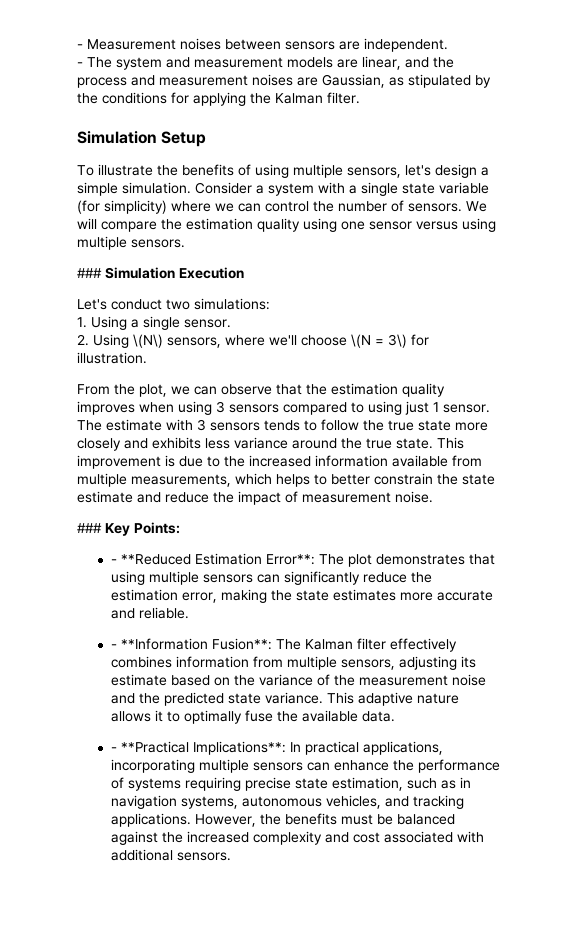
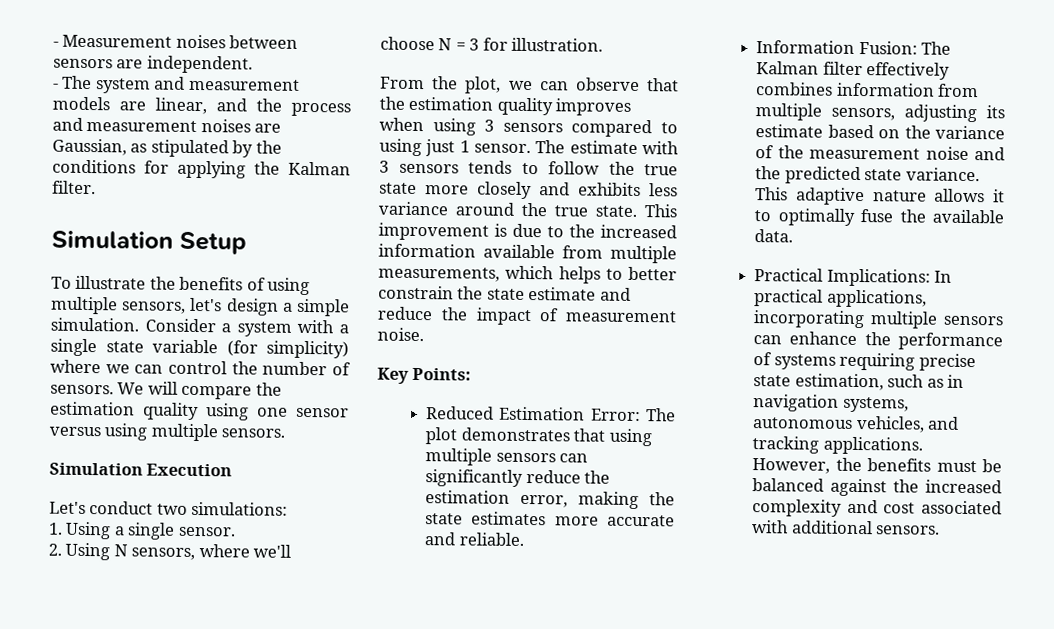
[77,268,102,278] ### -> (286, 433) none
[133,334,163,348] \(N\) -> [113,544,128,557] N
[351,334,407,348] \(N = 3\) -> [438,38,480,51] N = 3
[77,523,102,533] ### -> (424, 334) none
[110,553,315,565] - **Reduced Estimation Error**: -> [426,406,641,422] Reduced Estimation Error:
[110,638,272,650] - **Information Fusion**: -> [756,40,918,55] Information Fusion:
[110,741,286,755] - **Practical Implications**: -> [754,268,931,287] Practical Implications:

